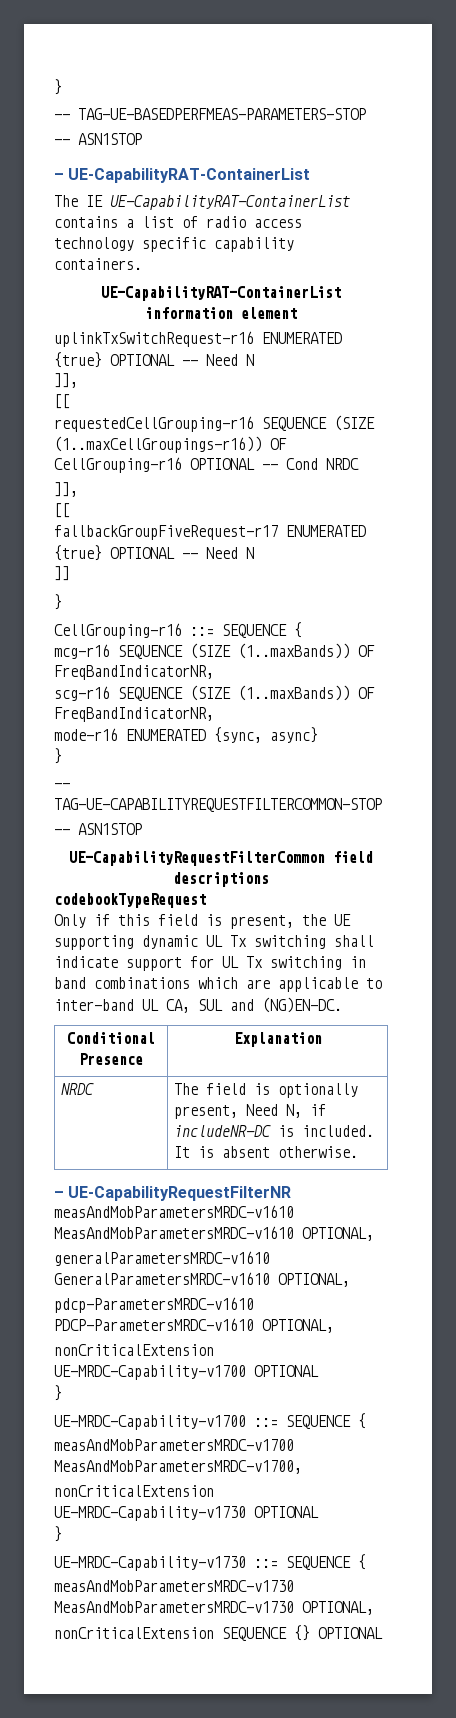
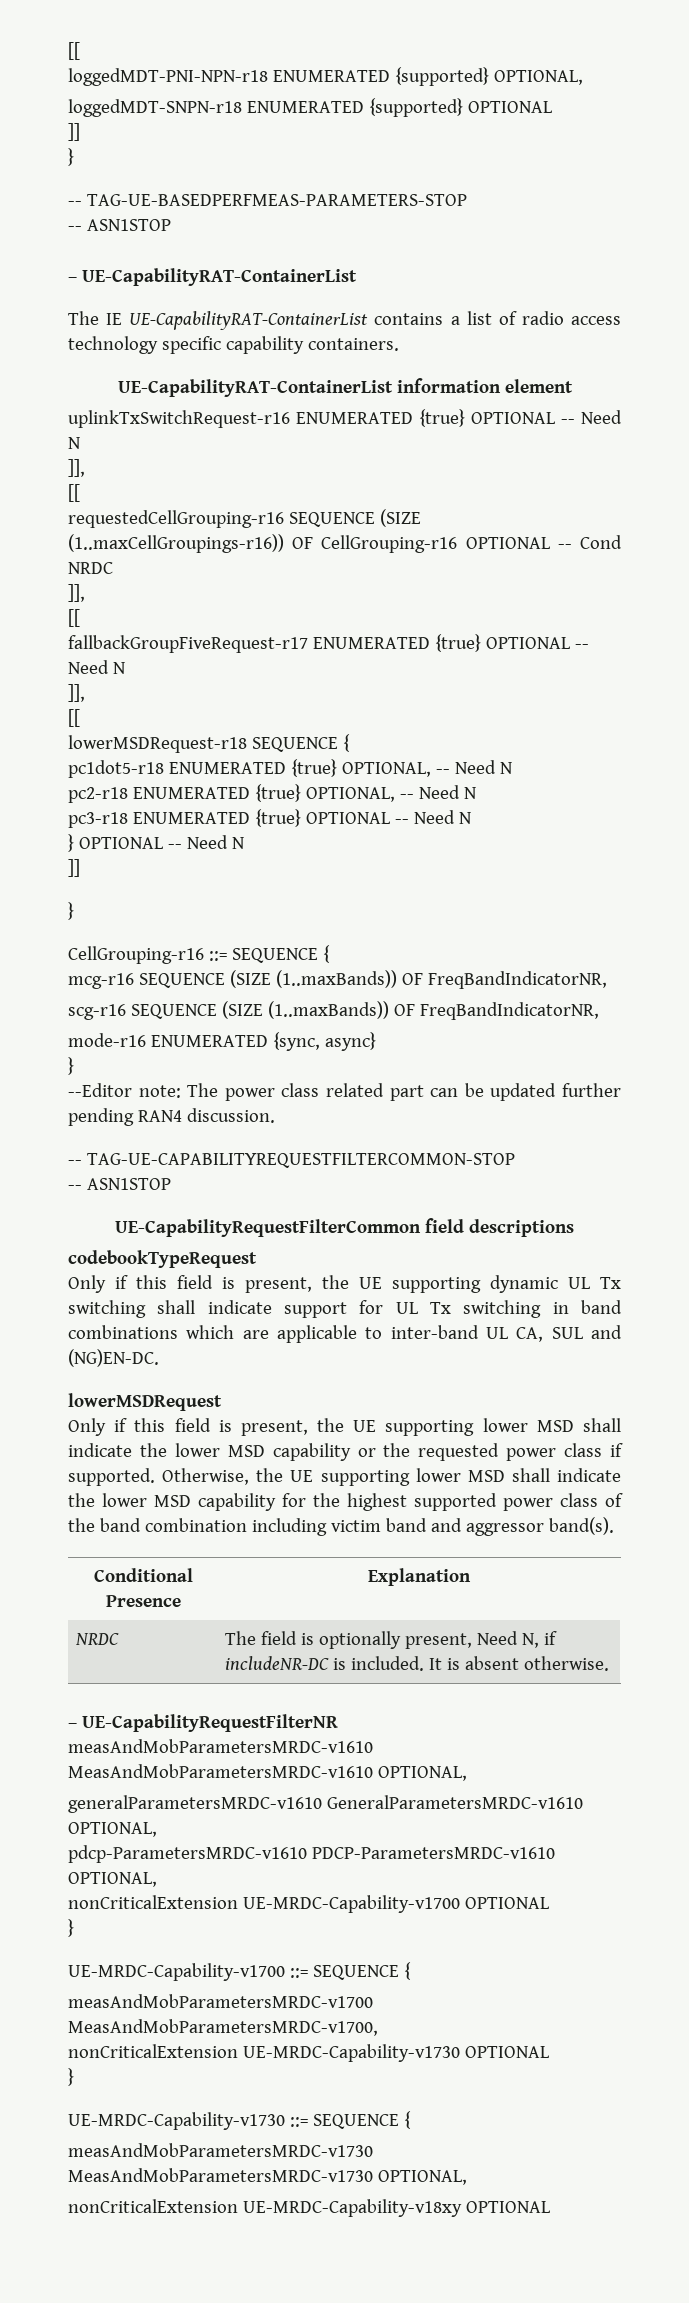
(54, 87) none -> [68,42,80,60] [68,67,583,86] [68,98,552,117] [68,123,80,141] [[ // loggedMDT-PNI-NPN-r18 ENUMERATED {supported} OPTIONAL, // loggedMDT-SNPN-r18 ENUMERATED {supported} OPTIONAL // ]] //
(254, 553) none -> [68,684,85,702] [68,709,80,727] [68,734,350,753] [68,759,512,778] [68,784,476,803] [68,809,471,828] [68,834,244,852] // ]], // [[ // lowerMSDRequest-r18 SEQUENCE { // pc1dot5-r18 ENUMERATED {true} OPTIONAL, -- Need N // pc2-r18 ENUMERATED {true} OPTIONAL, -- Need N // pc3-r18 ENUMERATED {true} OPTIONAL -- Need N // } OPTIONAL -- Need N
(62, 756) none -> [68,1083,622,1101] [68,1108,275,1126] // --Editor note: The power class related part can be updated further pending RAN4 discussion.
(342, 1005) none -> [68,1393,222,1411] [68,1418,621,1436] [68,1443,623,1461] [68,1468,621,1486] [68,1493,623,1511] [68,1517,614,1536] // lowerMSDRequest // Only if this field is present, the UE supporting lower MSD shall indicate the lower MSD capability or the requested power class if supported. Otherwise, the UE supporting lower MSD shall indicate the lower MSD capability for the highest supported power class of the band combination including victim band and aggressor band(s).
[222,1625,310,1641] SEQUENCE {} -> [242,2199,462,2217] UE-MRDC-Capability-v18xy

